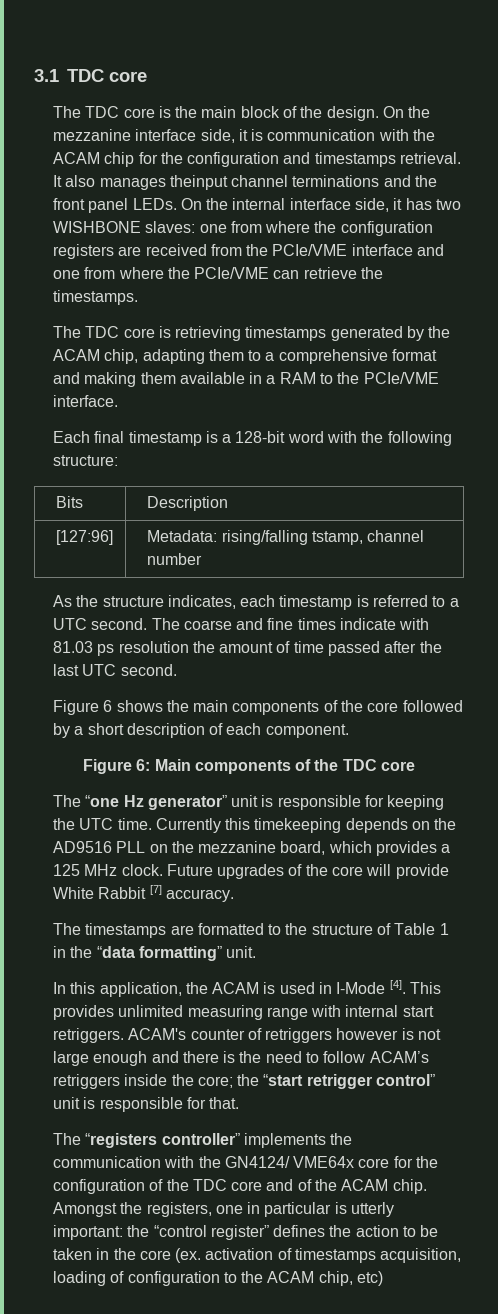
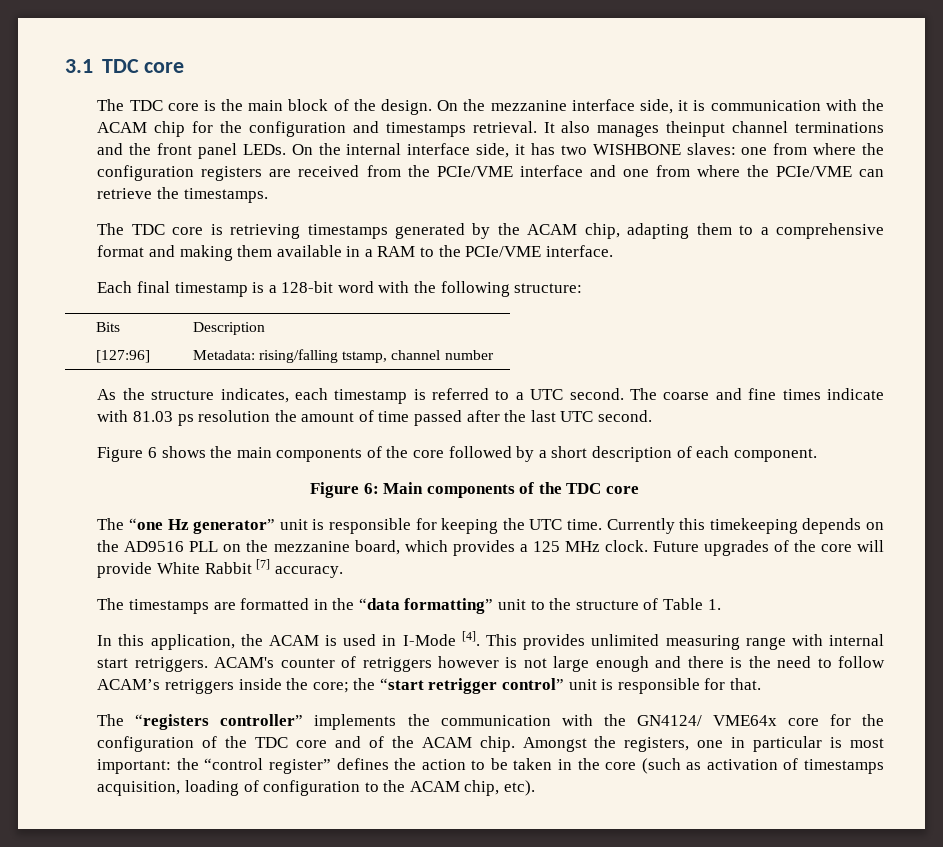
(264, 929) none -> [313,598,527,614] in the “data formatting” unit
[439,923,449,935] [52,946,257,961] 1 in the “data formatting” unit. -> [707,599,721,610] 1.
[351,1202,395,1217] utterly -> [849,738,884,748] most
[175,1248,202,1263] (ex. -> [641,758,702,774] (such as
[357,1271,384,1286] etc) -> [504,780,536,796] etc).

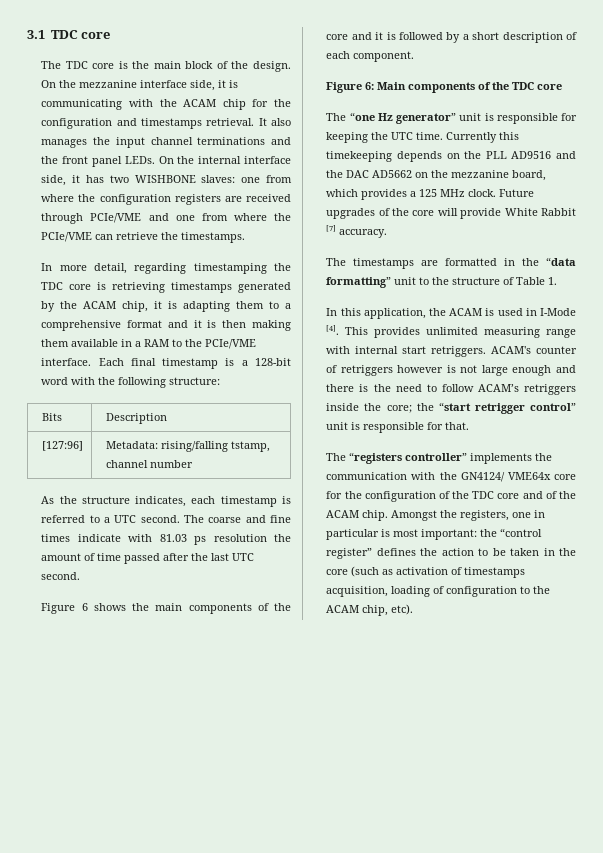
[710,100,821,111] communication -> [41,99,123,110] communicating
[666,121,726,137] theinput -> [93,137,145,148] the input
[366,165,583,177] from the PCIe/VME interface -> [41,213,142,224] through PCIe/VME
[97,223,125,235] The -> [41,263,291,274] In more detail, regarding timestamping the
(620, 231) none -> [154,301,178,309] it is
(175, 251) none -> [193,320,247,328] it is then
(613, 251) // -> (92, 362) none
(445, 454) none -> [351,32,396,40] and it is
[124,541,219,552] AD9516 PLL -> [485,151,576,159] [326,170,413,178] PLL AD9516 and the DAC AD5662

